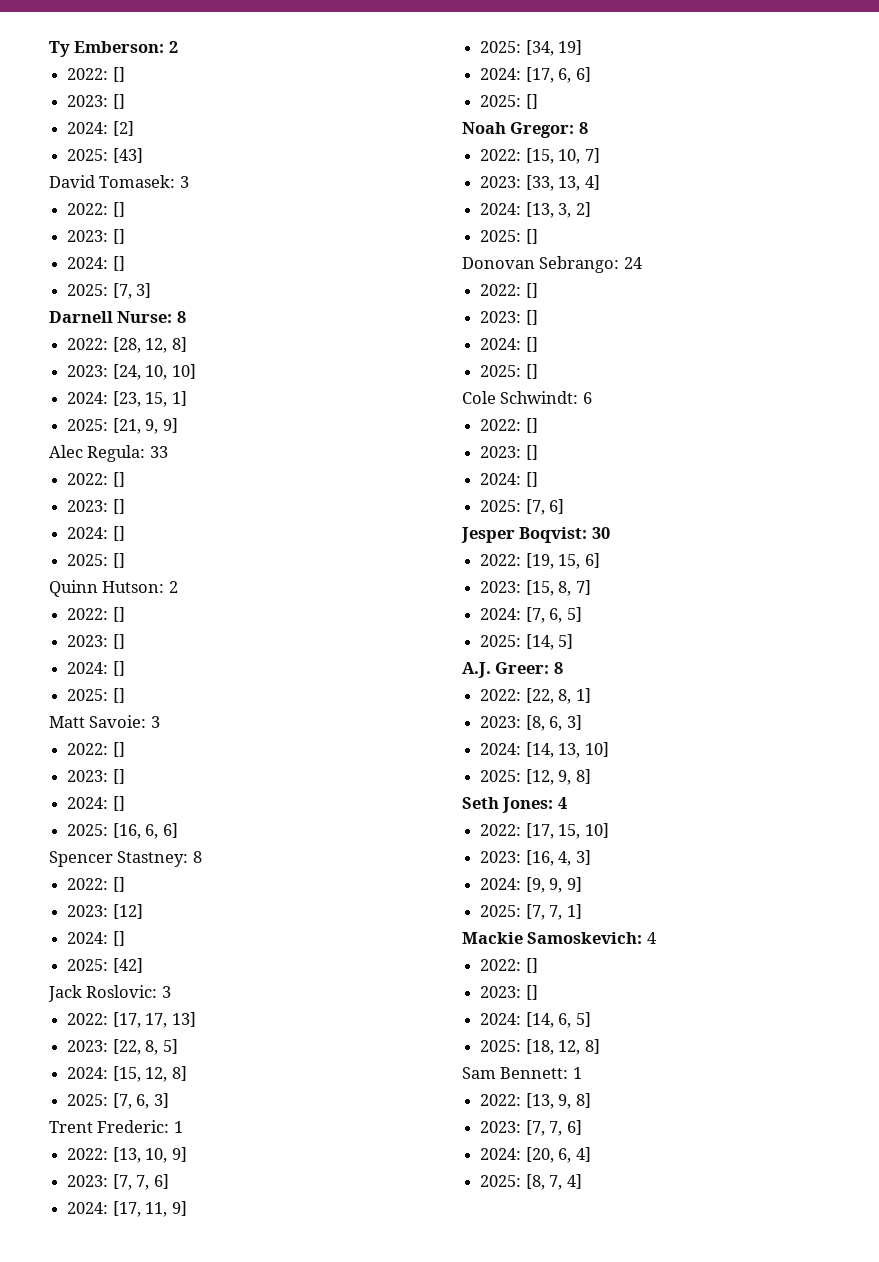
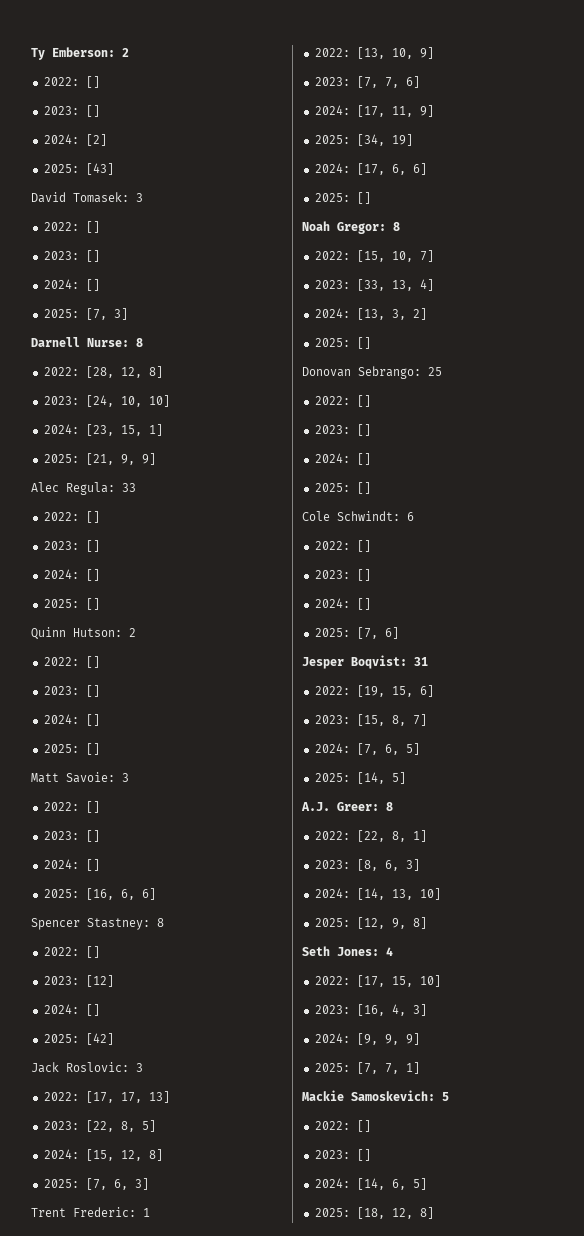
[623,257,642,269] 24 -> [428,367,442,376] 25
[591,527,610,539] 30 -> [414,657,428,666] 31
[646,932,656,944] 4 -> [442,1092,449,1101] 5
[462,1067,582,1079] [480,1093,591,1109] [480,1120,582,1136] [480,1147,591,1163] [480,1174,582,1190] // Sam Bennett: 1 // 2022: [13, 9, 8] // 2023: [7, 7, 6] // 2024: [20, 6, 4] // 2025: [8, 7, 4] -> (434, 1213) none

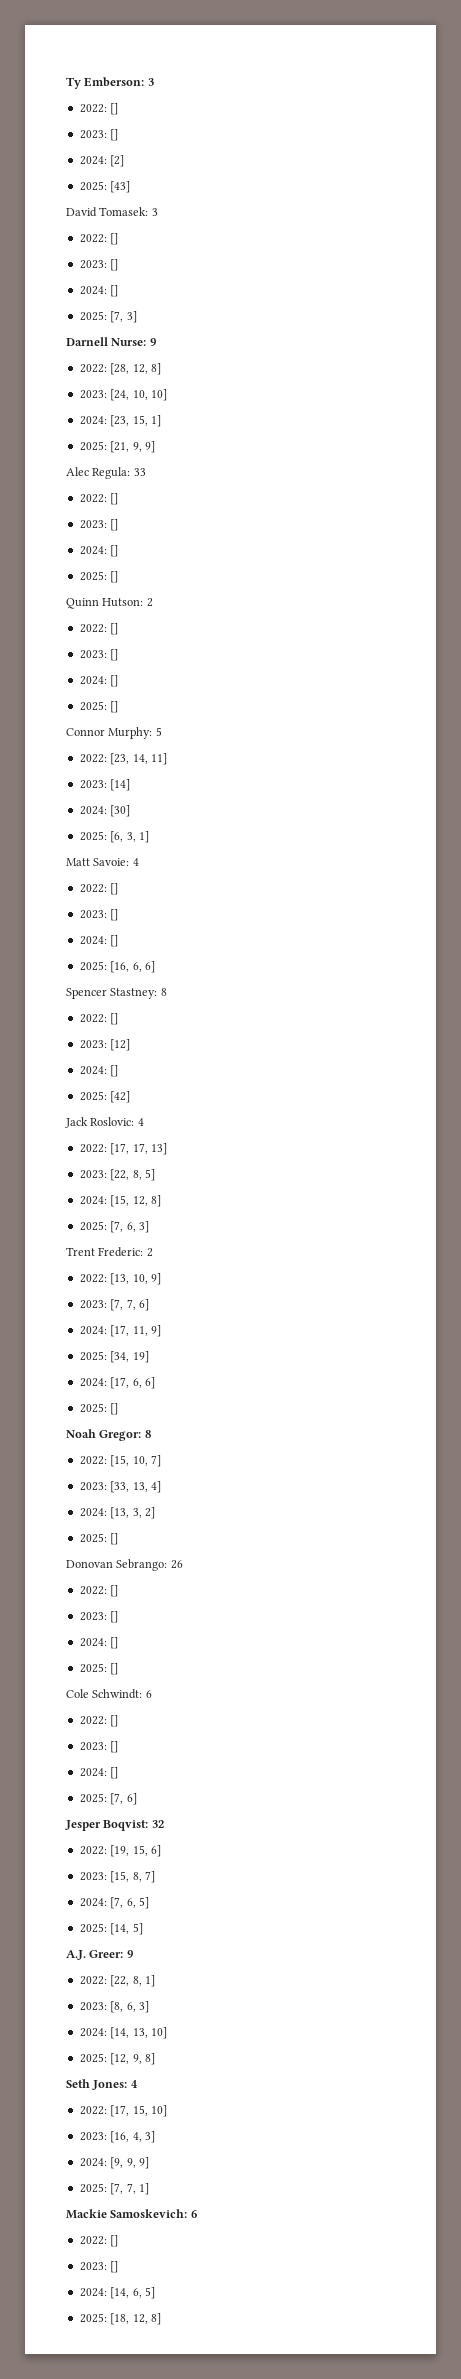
[122,48,129,57] 2 -> [147,78,154,86] 3
[136,338,143,347] 8 -> [149,338,156,346] 9
(100, 749) none -> [66,727,162,739] [79,753,167,765] [79,779,131,791] [79,805,131,817] [79,831,149,843] // Connor Murphy: 5 // 2022: [23, 14, 11] // 2023: [14] // 2024: [30] // 2025: [6, 3, 1]
[122,773,129,782] 3 -> [132,858,139,866] 4
[136,1063,143,1072] 3 -> [137,1118,144,1126] 4
[143,1208,150,1217] 1 -> [146,1248,153,1257] 2
[428,367,442,376] 25 -> [170,1560,183,1569] 26
[414,657,428,666] 31 -> [151,1820,164,1828] 32
[386,802,393,811] 8 -> [126,1950,133,1958] 9
[442,1092,449,1101] 5 -> [190,2210,197,2218] 6

